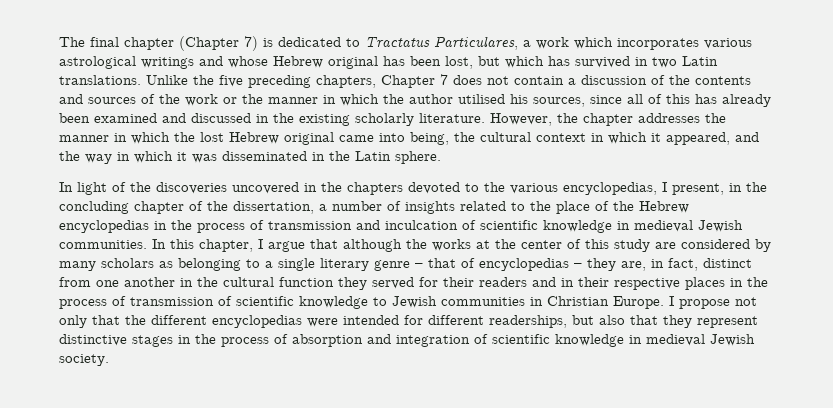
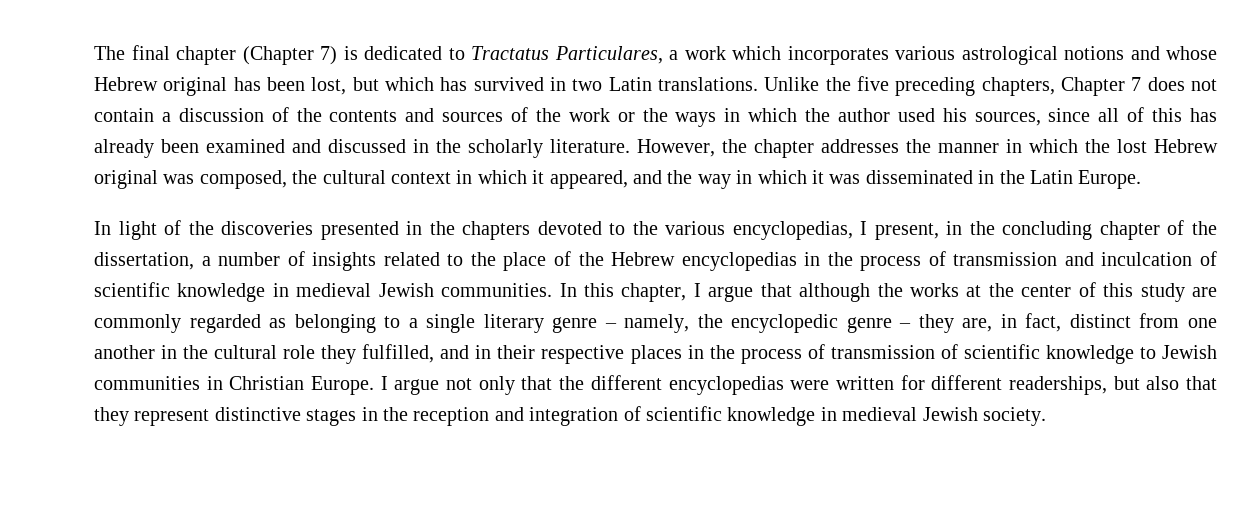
[141,57,194,69] writings -> [1064,46,1124,60] notions
[268,97,318,104] manner -> [675,112,717,127] ways
[458,94,505,104] utilised -> [897,108,935,122] used
[299,114,350,126] existing -> (461, 146) none
[339,132,449,145] came into being, -> [163,170,287,189] was composed,
[395,151,441,164] sphere. -> [1078,170,1142,189] Europe.
[232,182,299,194] uncovered -> [320,221,399,240] presented
[681,239,771,252] [59,258,154,271] considered by many scholars -> [94,314,261,333] commonly regarded
[428,258,569,271] that of encyclopedias -> [624,314,892,333] namely, the encyclopedic genre
[279,277,527,290] function they served for their readers -> [283,344,435,364] role they fulfilled,
[679,299,730,309] propose -> [394,379,440,395] argue
[343,315,399,325] intended -> [835,376,894,390] written
[221,334,363,347] process of absorption -> [413,407,490,426] reception

